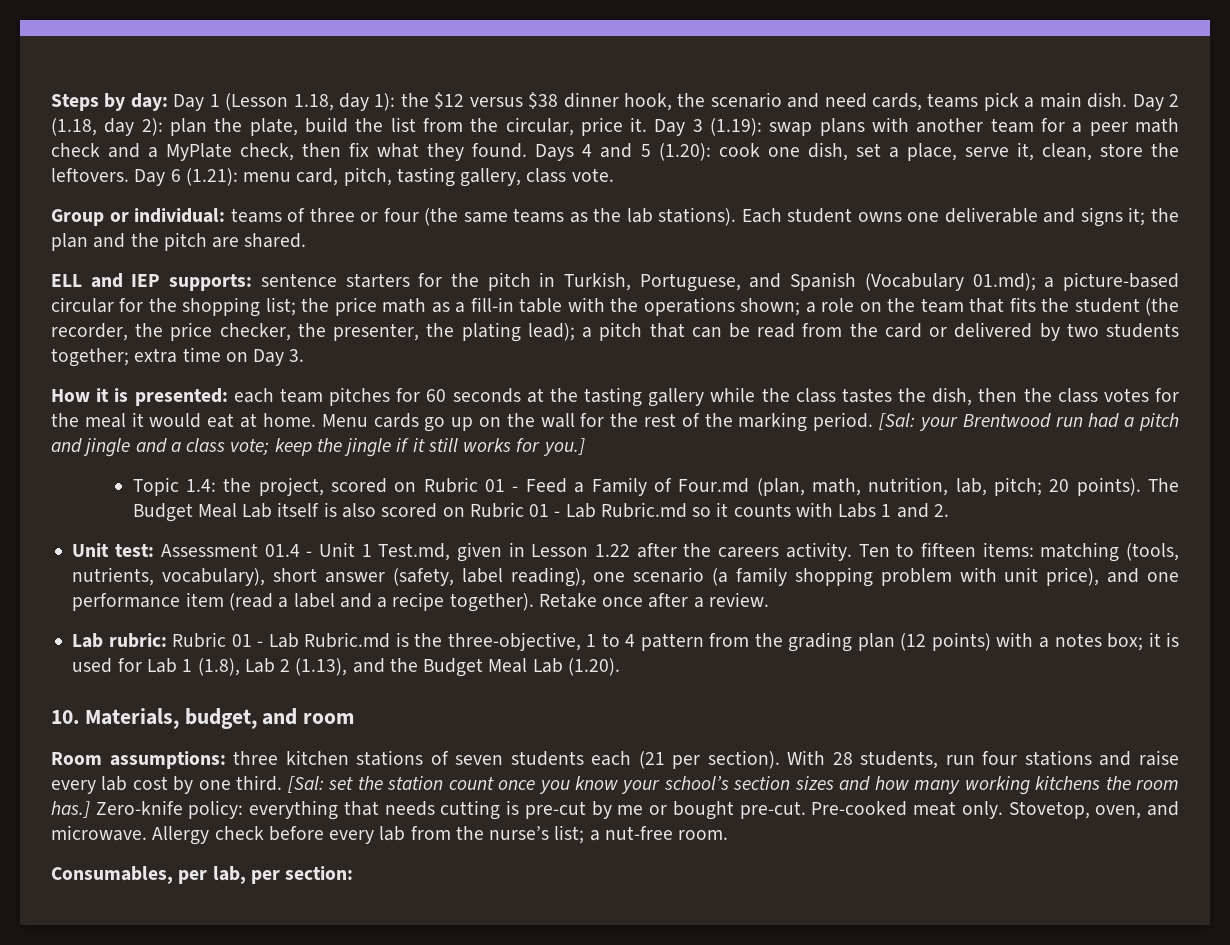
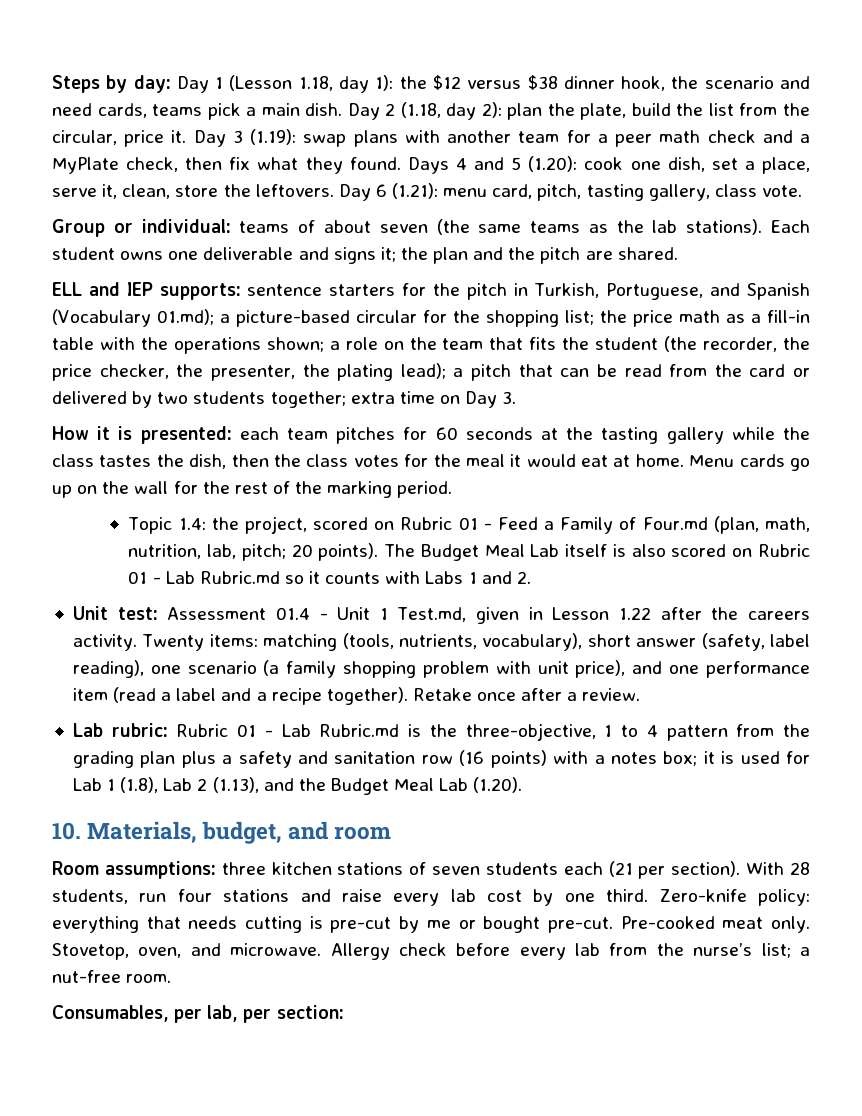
[309,208,419,222] three or four -> [323,220,428,233] about seven
[879,413,1179,431] [51,438,585,457] [Sal: your Brentwood run had a pitch and jingle and a class vote; keep the jingle if it still works for you.] -> (453, 489) none
[858,542,976,557] Ten to fifteen -> [142,634,205,651] Twenty
[900,633,927,651] (12 -> [181,750,485,768] plus a safety and sanitation row (16
[287,776,1179,795] [51,801,90,818] [Sal: set the station count once you know your school’s section sizes and how many working kitchens the room has.] -> (649, 895) none

